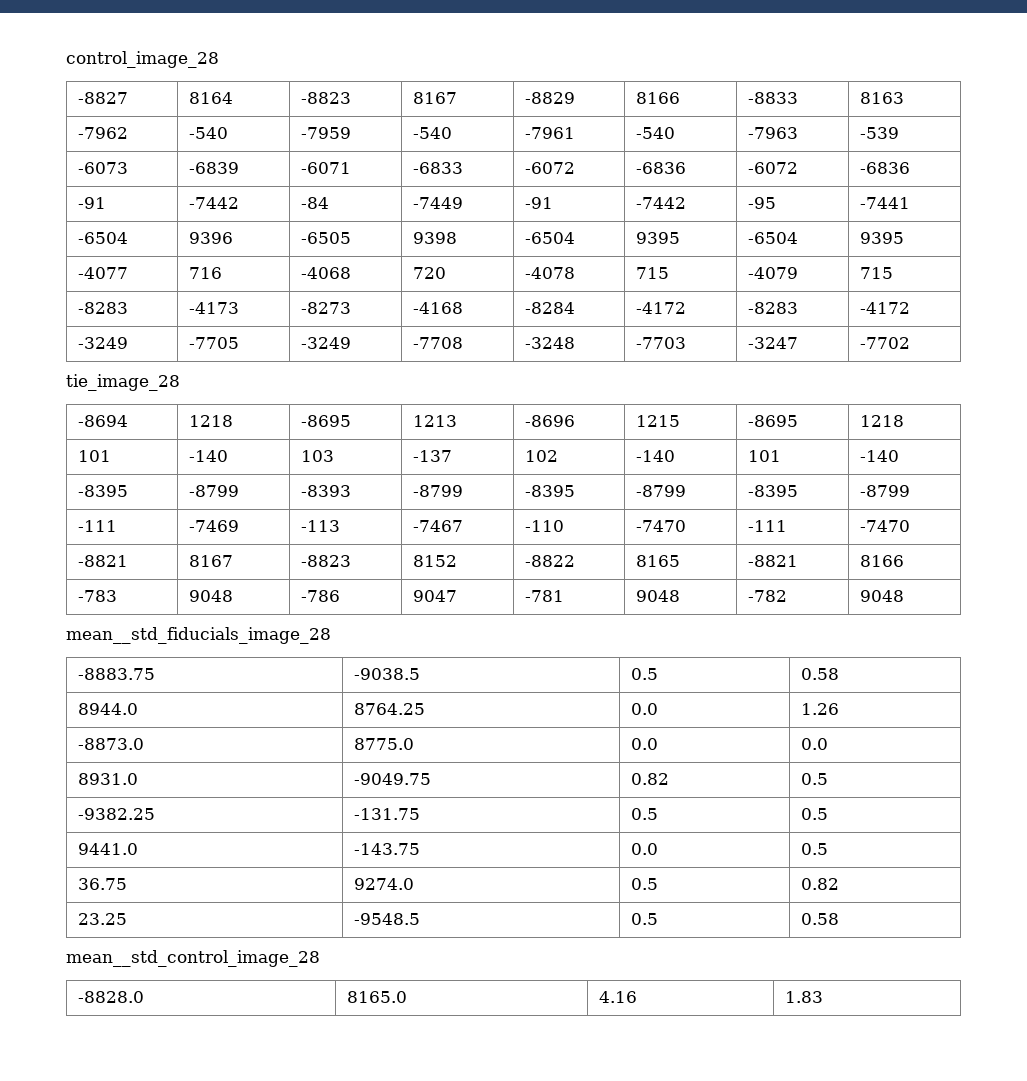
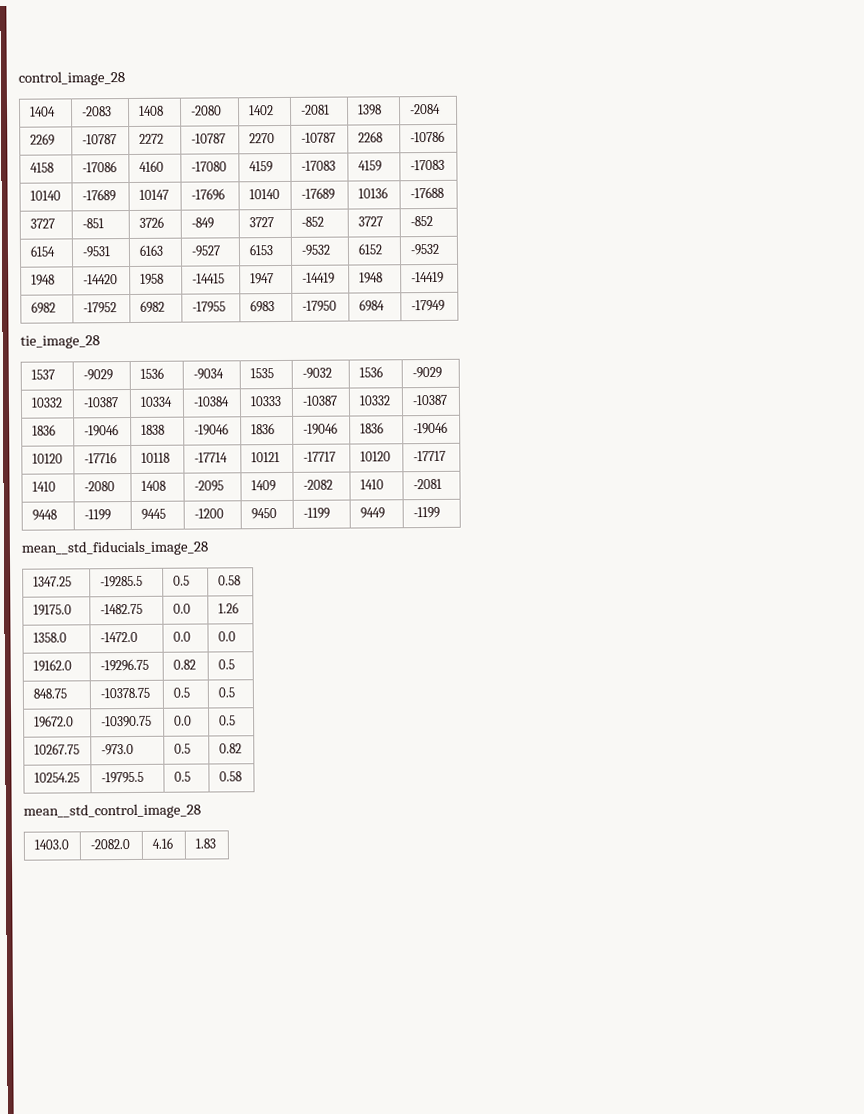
[77,92,128,104] [188,92,233,104] [300,92,351,104] [412,92,457,104] [524,92,575,104] [635,92,680,104] [747,92,798,104] [859,92,904,104] [77,127,128,139] [188,127,228,139] [300,127,351,139] [412,127,452,139] [524,127,575,139] [635,127,675,139] [747,127,798,139] [859,127,899,139] [77,162,128,174] [188,162,239,174] [300,162,351,174] [412,162,463,174] [524,162,575,174] [635,162,686,174] [747,162,798,174] [859,162,910,174] [77,197,106,209] [188,197,239,209] [300,197,329,209] [412,197,463,209] [524,197,553,209] [635,197,686,209] [747,197,776,209] [859,197,910,209] [77,232,128,244] [188,232,233,244] [300,232,351,244] [412,232,457,244] [524,232,575,244] [635,232,680,244] [747,232,798,244] [859,232,904,244] [77,267,128,279] [188,267,222,279] [300,267,351,279] [412,267,446,279] [524,267,575,279] [635,267,669,279] [747,267,798,279] [859,267,893,279] [77,302,128,314] [188,302,239,314] [300,302,351,314] [412,302,463,314] [524,302,575,314] [635,302,686,314] [747,302,798,314] [859,302,910,314] [77,337,128,349] [188,337,239,349] [300,337,351,349] [412,337,463,349] [524,337,575,349] [635,337,686,349] [747,337,798,349] [859,337,910,349] [66,374,180,391] [77,415,128,427] [188,415,233,427] [300,415,351,427] [412,415,457,427] [524,415,575,427] [635,415,680,427] [747,415,798,427] [859,415,904,427] [77,450,111,462] [188,450,228,462] [300,450,334,462] [412,450,452,462] [524,450,558,462] [635,450,675,462] [747,450,781,462] [859,450,899,462] [77,485,128,497] [188,485,239,497] [300,485,351,497] [412,485,463,497] [524,485,575,497] [635,485,686,497] [747,485,798,497] [859,485,910,497] [77,520,117,532] [188,520,239,532] [300,520,340,532] [412,520,463,532] [524,520,564,532] [635,520,686,532] [747,520,787,532] [859,520,910,532] [77,555,128,567] [188,555,233,567] [300,555,351,567] [412,555,457,567] [524,555,575,567] [635,555,680,567] [747,555,798,567] [859,555,904,567] [77,590,117,602] [188,590,233,602] [300,590,340,602] [412,590,457,602] [524,590,564,602] [635,590,680,602] [747,590,787,602] [859,590,904,602] -8827 | 8164 | -8823 | 8167 | -8829 | 8166 | -8833 | 8163 // -7962 | -540 | -7959 | -540 | -7961 | -540 | -7963 | -539 // -6073 | -6839 | -6071 | -6833 | -6072 | -6836 | -6072 | -6836 // -91 | -7442 | -84 | -7449 | -91 | -7442 | -95 | -7441 // -6504 | 9396 | -6505 | 9398 | -6504 | 9395 | -6504 | 9395 // -4077 | 716 | -4068 | 720 | -4078 | 715 | -4079 | 715 // -8283 | -4173 | -8273 | -4168 | -8284 | -4172 | -8283 | -4172 // -3249 | -7705 | -3249 | -7708 | -3248 | -7703 | -3247 | -7702 // tie_image_28 // -8694 | 1218 | -8695 | 1213 | -8696 | 1215 | -8695 | 1218 // 101 | -140 | 103 | -137 | 102 | -140 | 101 | -140 // -8395 | -8799 | -8393 | -8799 | -8395 | -8799 | -8395 | -8799 // -111 | -7469 | -113 | -7467 | -110 | -7470 | -111 | -7470 // -8821 | 8167 | -8823 | 8152 | -8822 | 8165 | -8821 | 8166 // -783 | 9048 | -786 | 9047 | -781 | 9048 | -782 | 9048 -> [29,106,56,117] [81,106,112,117] [138,105,164,116] [190,105,222,116] [247,105,274,116] [299,104,330,115] [356,104,382,116] [408,103,441,115] [29,133,55,146] [81,134,117,145] [138,133,164,144] [190,133,226,144] [248,133,275,144] [300,132,336,143] [357,131,383,143] [409,130,445,143] [29,162,54,173] [81,161,117,173] [138,160,164,172] [190,161,227,172] [248,161,273,173] [300,160,336,171] [357,160,382,172] [409,159,445,171] [29,190,61,201] [81,189,116,202] [138,189,169,200] [190,188,225,201] [248,189,280,200] [300,187,335,200] [357,187,388,199] [409,186,444,199] [29,218,55,229] [81,218,104,229] [138,216,164,228] [190,217,214,229] [248,217,274,228] [300,216,324,227] [357,216,383,227] [409,215,433,227] [29,245,55,257] [81,246,111,258] [138,244,163,256] [190,245,221,257] [248,244,273,256] [300,244,330,256] [357,243,382,255] [409,243,439,256] [30,274,55,286] [82,274,118,285] [139,273,164,285] [191,273,225,284] [249,273,274,285] [301,272,335,284] [358,272,383,284] [410,271,444,284] [30,301,56,314] [82,302,117,314] [139,300,165,313] [191,301,226,313] [249,300,275,313] [301,300,337,312] [358,299,385,312] [410,299,445,312] [20,335,100,349] [30,369,55,380] [82,369,113,381] [139,367,164,379] [192,368,224,380] [249,368,274,379] [301,367,332,379] [358,366,383,378] [411,366,442,379] [30,397,63,408] [82,397,118,408] [139,396,172,407] [192,396,229,407] [249,395,281,407] [301,395,337,406] [358,395,390,406] [411,394,447,406] [31,424,56,436] [83,424,119,437] [140,424,165,435] [193,423,229,436] [250,423,275,435] [302,422,338,435] [359,422,384,434] [412,421,448,435] [31,453,63,464] [83,452,117,464] [140,452,170,463] [193,452,228,463] [250,452,280,463] [302,451,336,462] [359,451,391,462] [412,450,446,462] [31,481,56,492] [83,481,115,492] [140,480,166,491] [193,480,224,492] [250,480,276,492] [302,479,333,490] [359,479,384,490] [412,478,442,490] [31,509,57,521] [83,509,111,521] [140,508,166,520] [193,508,224,519] [250,508,277,520] [302,507,330,519] [359,507,385,519] [412,506,440,519] 1404 | -2083 | 1408 | -2080 | 1402 | -2081 | 1398 | -2084 // 2269 | -10787 | 2272 | -10787 | 2270 | -10787 | 2268 | -10786 // 4158 | -17086 | 4160 | -17080 | 4159 | -17083 | 4159 | -17083 // 10140 | -17689 | 10147 | -17696 | 10140 | -17689 | 10136 | -17688 // 3727 | -851 | 3726 | -849 | 3727 | -852 | 3727 | -852 // 6154 | -9531 | 6163 | -9527 | 6153 | -9532 | 6152 | -9532 // 1948 | -14420 | 1958 | -14415 | 1947 | -14419 | 1948 | -14419 // 6982 | -17952 | 6982 | -17955 | 6983 | -17950 | 6984 | -17949 // tie_image_28 // 1537 | -9029 | 1536 | -9034 | 1535 | -9032 | 1536 | -9029 // 10332 | -10387 | 10334 | -10384 | 10333 | -10387 | 10332 | -10387 // 1836 | -19046 | 1838 | -19046 | 1836 | -19046 | 1836 | -19046 // 10120 | -17716 | 10118 | -17714 | 10121 | -17717 | 10120 | -17717 // 1410 | -2080 | 1408 | -2095 | 1409 | -2082 | 1410 | -2081 // 9448 | -1199 | 9445 | -1200 | 9450 | -1199 | 9449 | -1199
[77,668,155,680] [353,668,420,680] [630,668,658,680] [800,668,839,680] [77,703,138,715] [353,703,425,715] -8883.75 | -9038.5 | 0.5 | 0.58 // 8944.0 | 8764.25 -> [32,576,72,587] [99,575,143,588] [172,575,190,586] [217,575,241,586] [32,604,72,616] [99,603,143,615] 1347.25 | -19285.5 | 0.5 | 0.58 // 19175.0 | -1482.75
[77,738,144,750] [353,738,414,750] -8873.0 | 8775.0 -> [32,632,67,643] [99,631,138,643] 1358.0 | -1472.0
[77,773,138,785] [353,773,431,785] 8931.0 | -9049.75 -> [32,659,72,672] [99,658,149,672] 19162.0 | -19296.75
[77,808,155,820] [353,808,420,820] -9382.25 | -131.75 -> [32,688,67,699] [99,687,150,699] 848.75 | -10378.75
[77,843,138,855] [353,843,420,855] 9441.0 | -143.75 -> [33,715,74,728] [100,715,152,728] 19672.0 | -10390.75
[77,878,127,890] [353,878,414,890] 36.75 | 9274.0 -> [33,743,80,755] [100,743,134,756] 10267.75 | -973.0
[77,913,127,925] [353,913,420,925] 23.25 | -9548.5 -> [33,772,80,783] [100,771,144,784] 10254.25 | -19795.5
[77,991,144,1003] [346,991,407,1003] -8828.0 | 8165.0 -> [33,839,69,850] [89,839,130,850] 1403.0 | -2082.0

